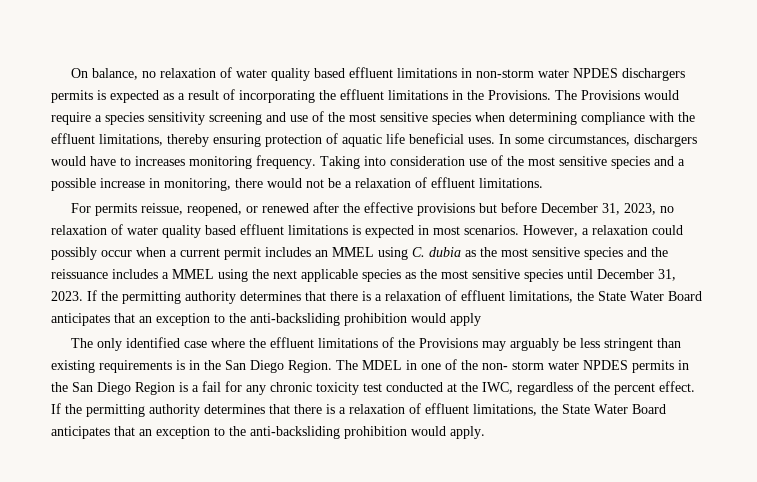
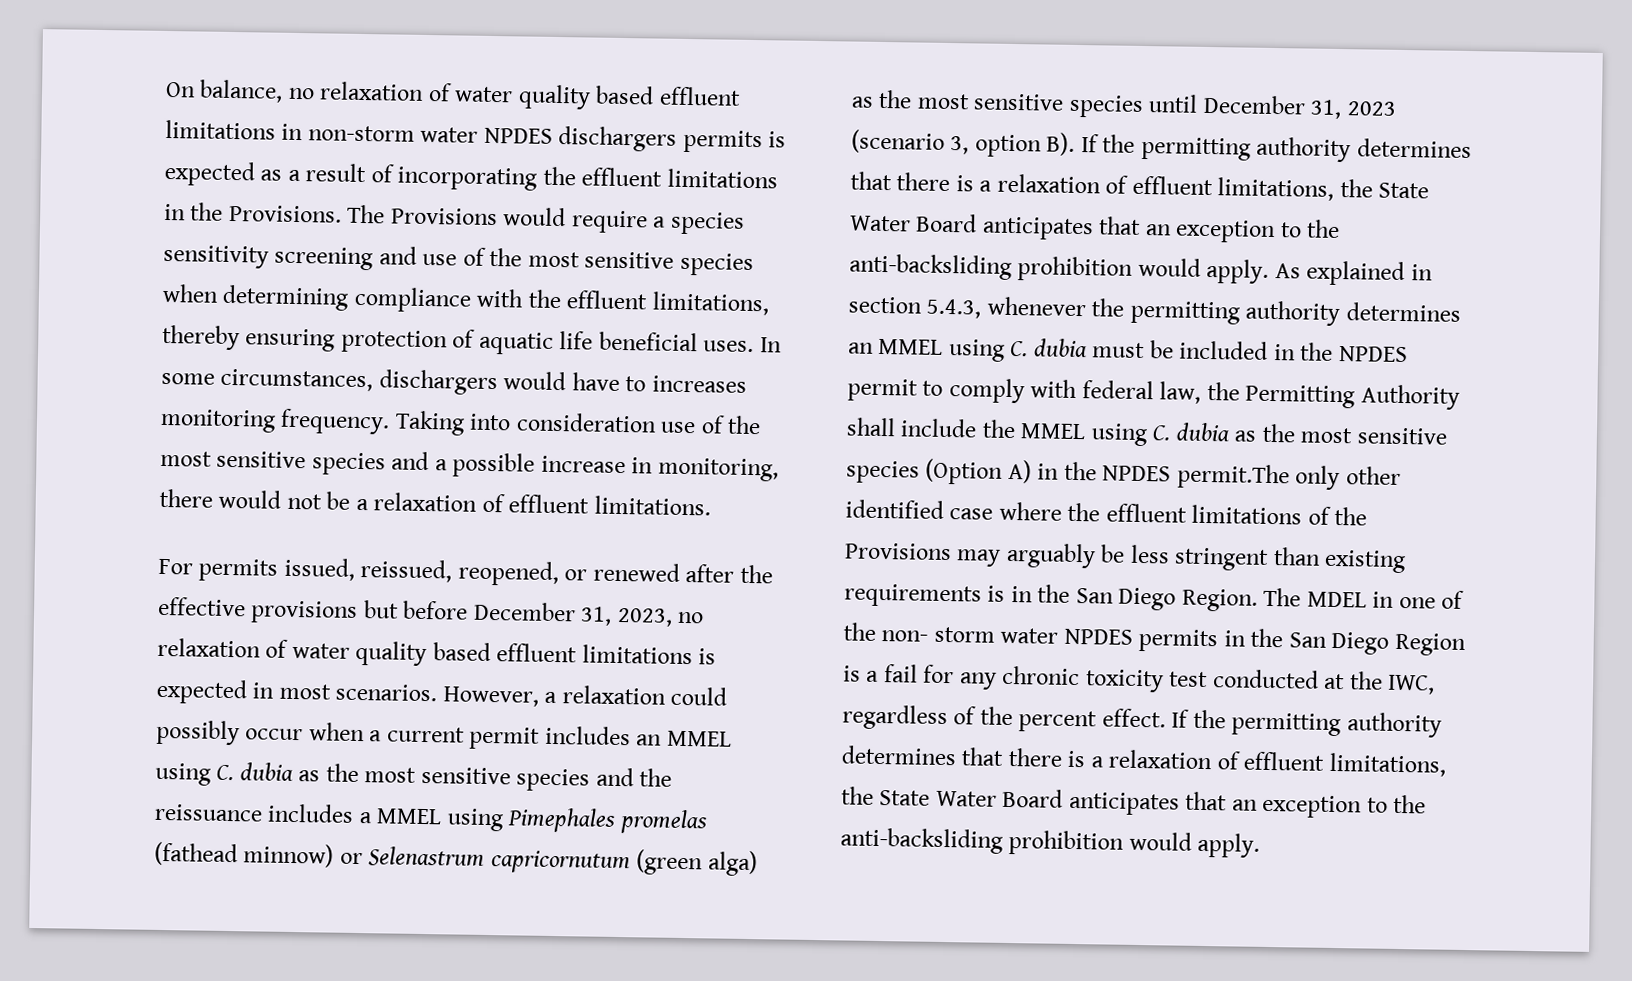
[140,203,183,215] reissue, -> [283,557,453,583] issued, reissued,
[252,269,401,282] the next applicable species -> [507,807,708,835] [154,841,758,877] Pimephales promelas (fathead minnow) or Selenastrum capricornutum (green alga)
[51,291,83,301] 2023. -> [1346,101,1397,116] [851,129,1076,158] 2023 (scenario 3, option B).
[450,313,481,326] [70,338,122,351] apply // The only -> [1206,258,1433,287] [848,296,1461,327] [848,338,1408,363] [847,378,1460,410] [846,417,1448,447] [846,458,1401,491] apply. As explained in section 5.4.3, whenever the permitting authority determines an MMEL using C. dubia must be included in the NPDES permit to comply with federal law, the Permitting Authority shall include the MMEL using C. dubia as the most sensitive species (Option A) in the NPDES permit.The only other

